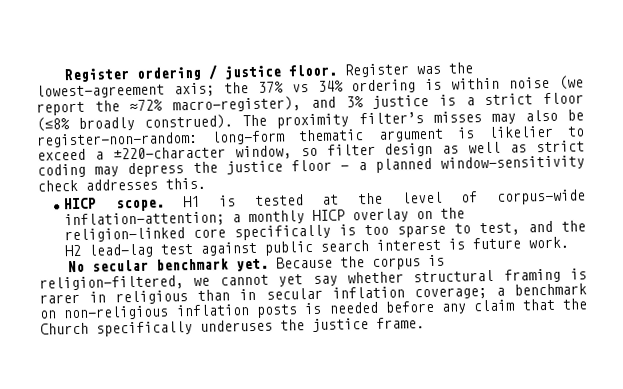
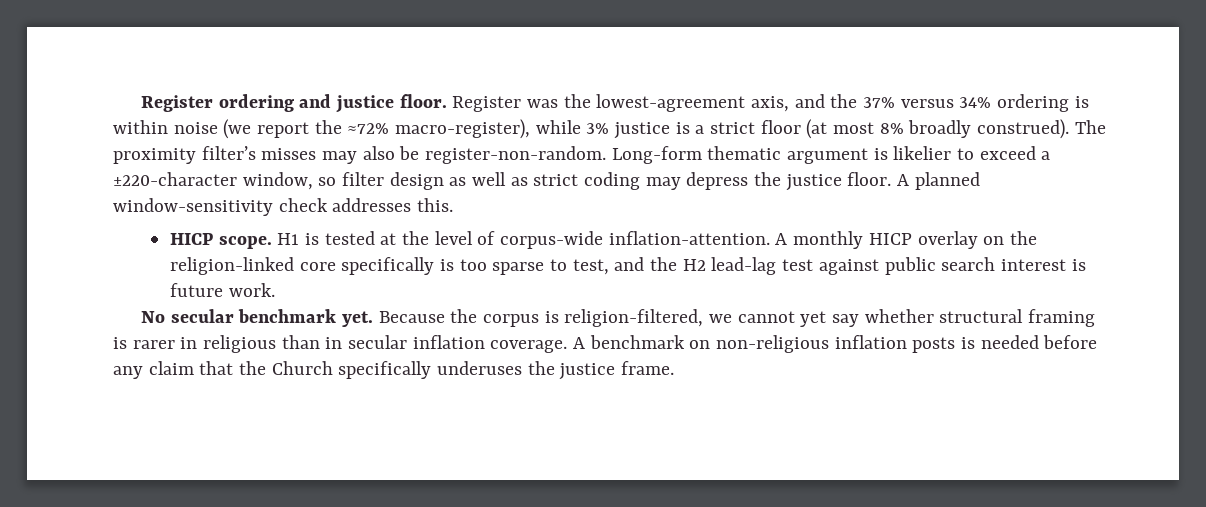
[208,64,219,80] / -> [299,94,332,108] and
[173,82,215,97] axis; -> [751,94,825,112] axis, and
[291,84,309,93] vs -> [900,99,954,108] versus
[310,96,336,109] and -> [535,120,581,134] while
[36,117,70,132] (≤8% -> [806,119,904,139] (at most 8%
[36,130,286,148] register-non-random: long-form -> [425,146,702,164] register-non-random. Long-form
[291,159,367,172] floor — a -> [847,172,910,186] floor. A
[63,211,241,228] inflation-attention; a -> [608,231,788,245] inflation-attention. A
[413,287,505,300] coverage; a -> [490,337,586,353] coverage. A

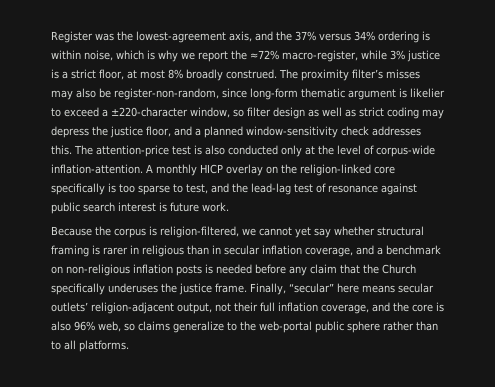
[141,94,522,113] Register ordering and justice floor. Register -> [51,31,93,43] Register
[173,119,252,139] noise (we -> [84,50,195,62] noise, which is why we
[395,119,531,139] macro-register), -> [282,50,358,62] macro-register,
[760,119,828,139] floor (at -> [99,69,137,80] floor, at
[977,119,1070,139] construed). -> [226,69,277,79] construed.
[425,146,702,164] register-non-random. Long-form -> [114,88,298,100] register-non-random, since long-form
[847,172,910,186] floor. A -> [146,126,201,137] floor, and a
[170,231,375,249] // HICP scope. H1 is tested -> [74,145,302,157] The attention-price test is also conducted only
[682,259,706,271] H2 -> (248, 188) none
(814, 265) none -> [316,183,378,193] of resonance
[141,309,374,327] No secular benchmark yet. -> (229, 207) none
[490,337,586,353] coverage. A -> [305,245,383,257] coverage, and a
(675, 368) none -> [250,283,434,295] [51,302,444,314] [51,321,438,333] [51,340,129,352] Finally, “secular” here means secular outlets’ religion-adjacent output, not their full inflation coverage, and the core is also 96% web, so claims generalize to the web-portal public sphere rather than to all platforms.

